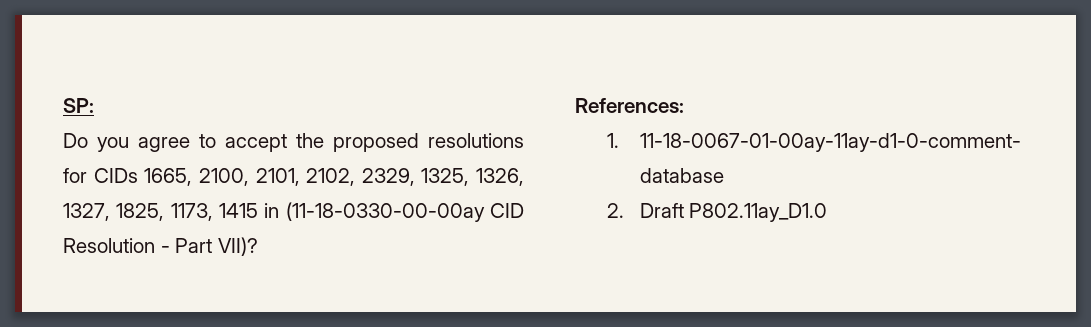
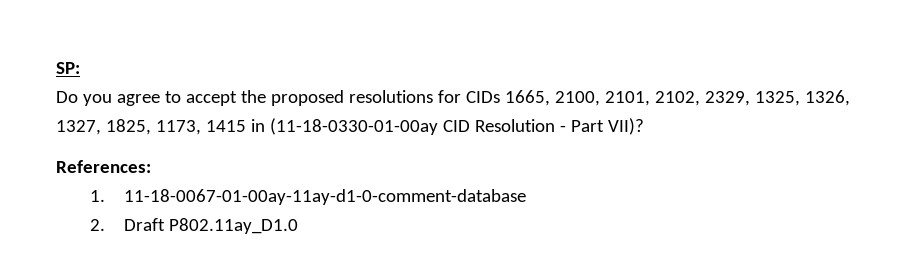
[285,202,485,222] (11-18-0330-00-00ay -> [269,118,438,135] (11-18-0330-01-00ay

